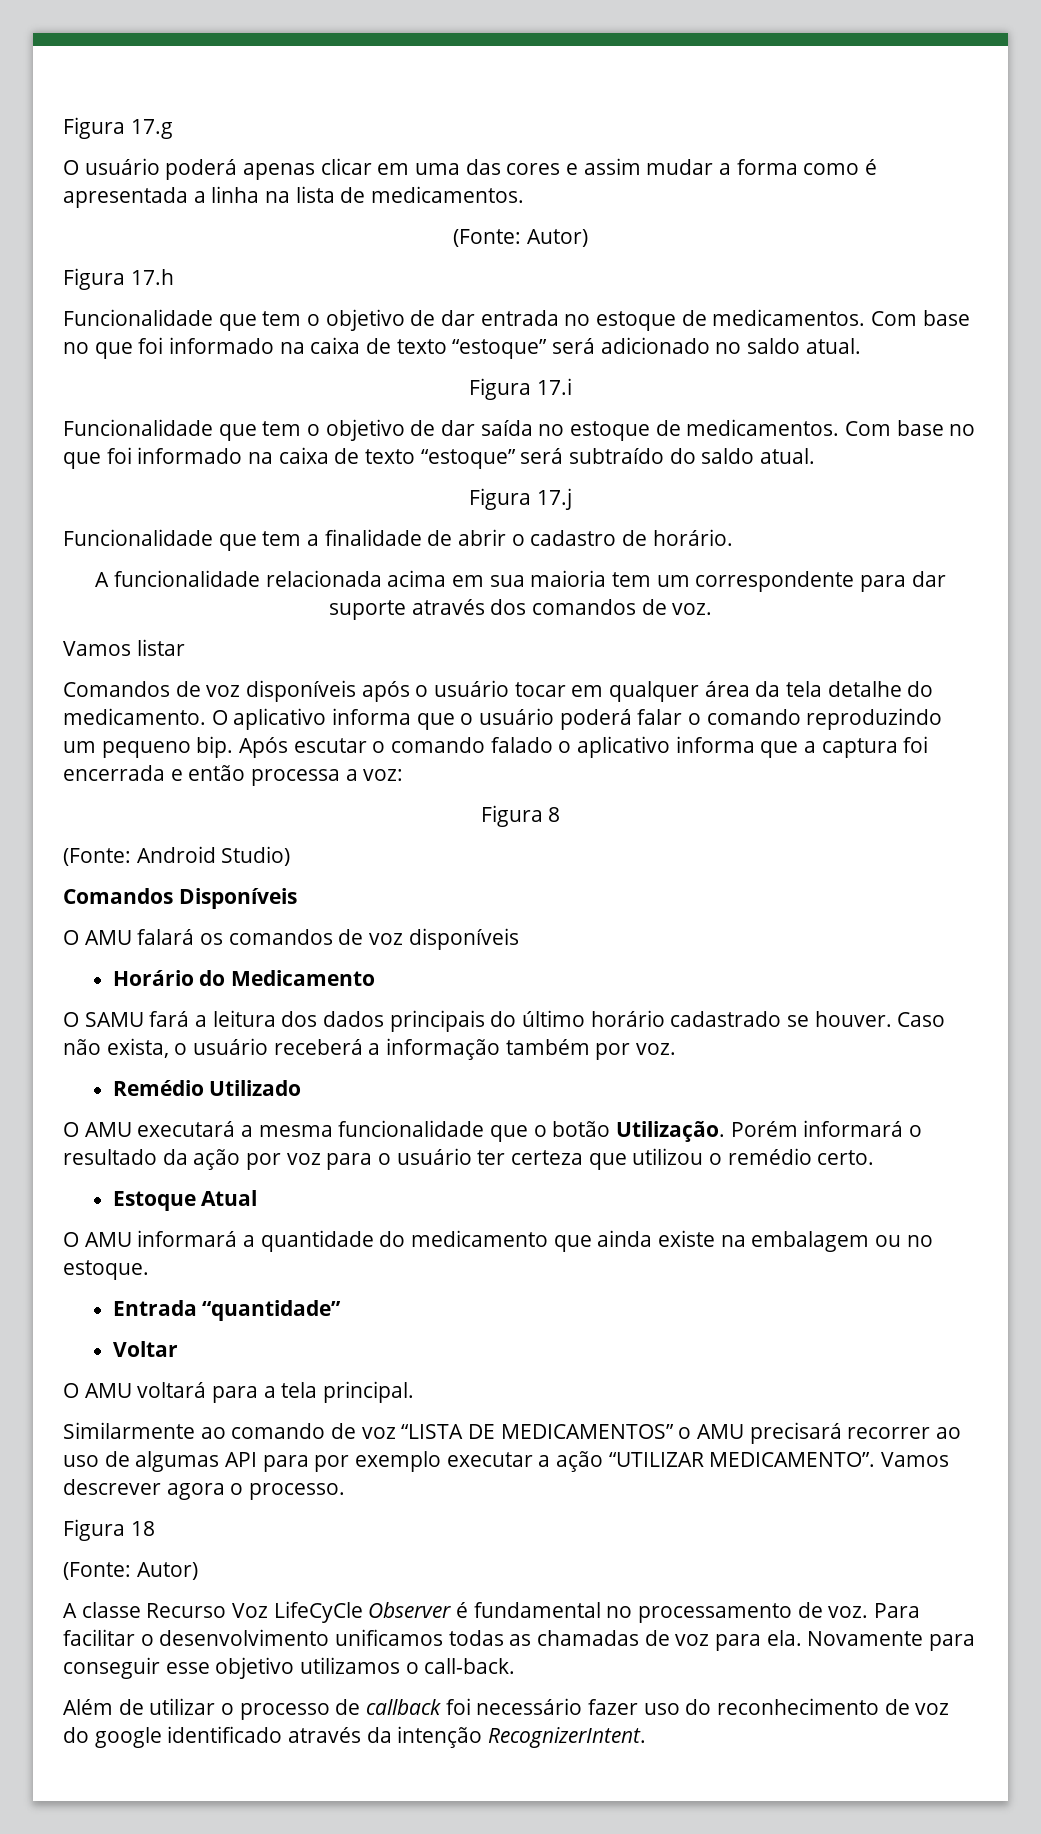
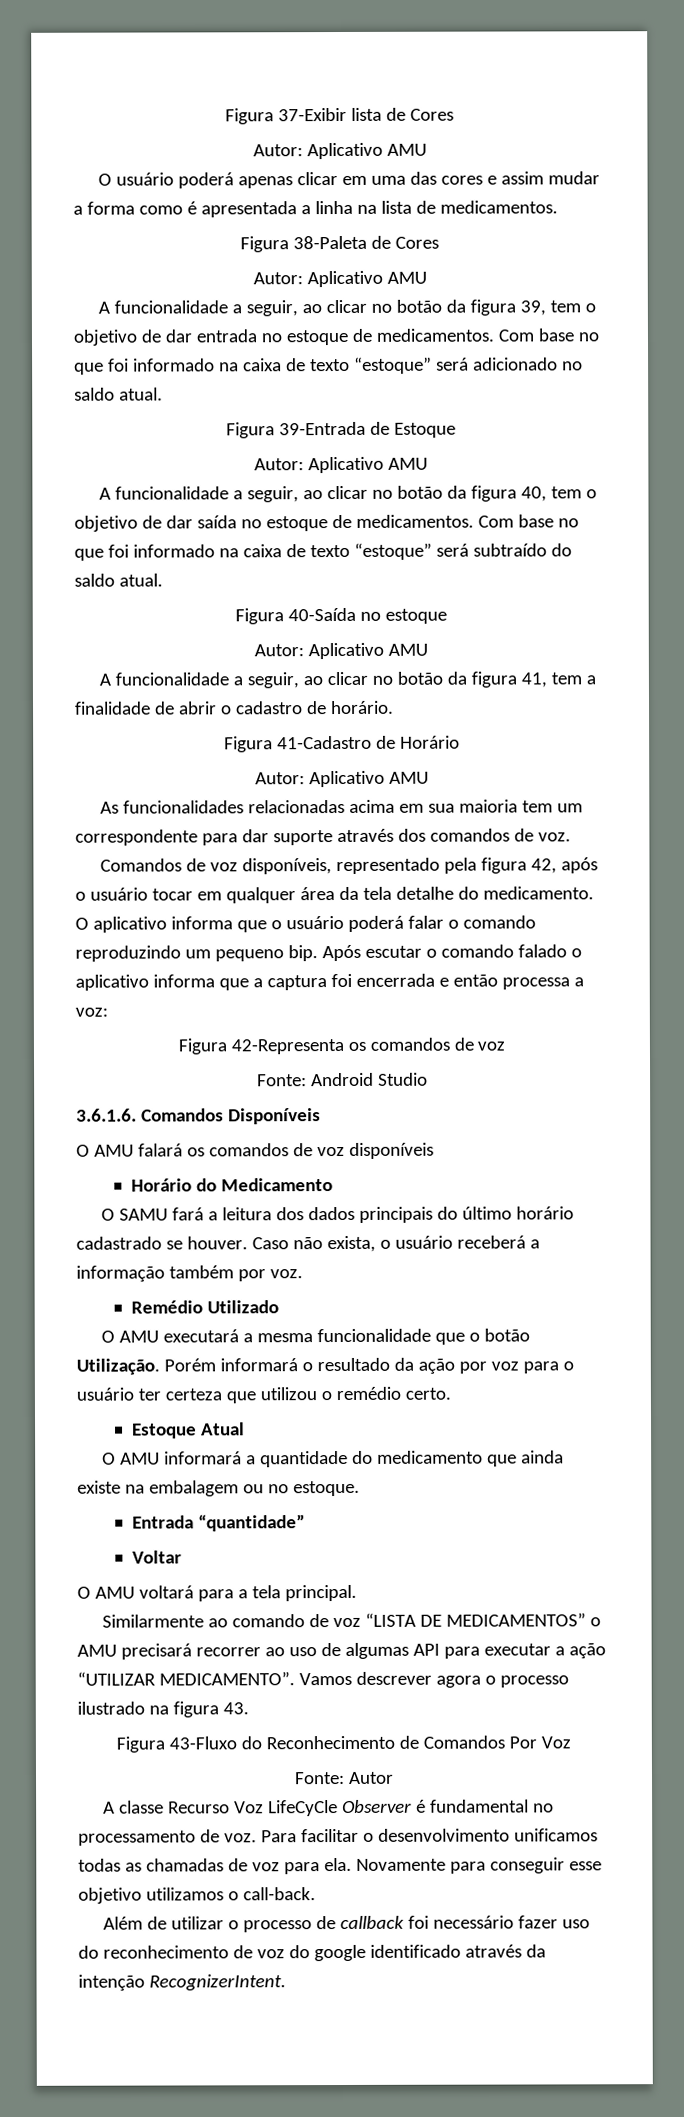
[63,117,173,139] Figura 17.g -> [225,107,454,125] [252,142,427,160] Figura 37-Exibir lista de Cores // Autor: Aplicativo AMU
[453,229,588,247] [63,268,174,290] [63,309,257,331] (Fonte: Autor) // Figura 17.h // Funcionalidade que -> [240,235,439,253] [252,270,427,288] [97,299,546,317] Figura 38-Paleta de Cores // Autor: Aplicativo AMU // A funcionalidade a seguir, ao clicar no botão da figura 39,
[536,378,572,395] [63,419,257,441] 17.i // Funcionalidade que -> [278,421,456,438] [253,456,428,474] [98,485,547,503] 39-Entrada de Estoque // Autor: Aplicativo AMU // A funcionalidade a seguir, ao clicar no botão da figura 40,
[536,488,572,510] [63,529,257,551] 17.j // Funcionalidade que -> [287,607,447,624] [253,642,428,660] [98,671,547,689] 40-Saída no estoque // Autor: Aplicativo AMU // A funcionalidade a seguir, ao clicar no botão da figura 41,
[95,570,382,587] A funcionalidade relacionada -> [223,735,460,753] [254,770,429,788] [99,799,345,814] Figura 41-Cadastro de Horário // Autor: Aplicativo AMU // As funcionalidades relacionadas
[63,639,185,656] // Vamos listar -> (571, 837) none
[246,680,357,702] disponíveis -> [241,857,557,875] disponíveis, representado pela figura 42,
[548,807,561,822] [63,846,291,866] 8 // (Fonte: Android Studio) // -> [230,1037,506,1055] [257,1072,428,1087] [76,1108,137,1122] 42-Representa os comandos de voz // Fonte: Android Studio // 3.6.1.6.
[314,1451,442,1472] por exemplo -> (480, 1652) none
[249,1483,346,1500] [63,1519,155,1541] [63,1562,198,1580] processo. // Figura 18 // (Fonte: Autor) -> [499,1675,569,1688] [77,1701,249,1718] [116,1735,571,1753] [294,1771,394,1785] processo ilustrado na figura 43. // Figura 43-Fluxo do Reconhecimento de Comandos Por Voz // Fonte: Autor

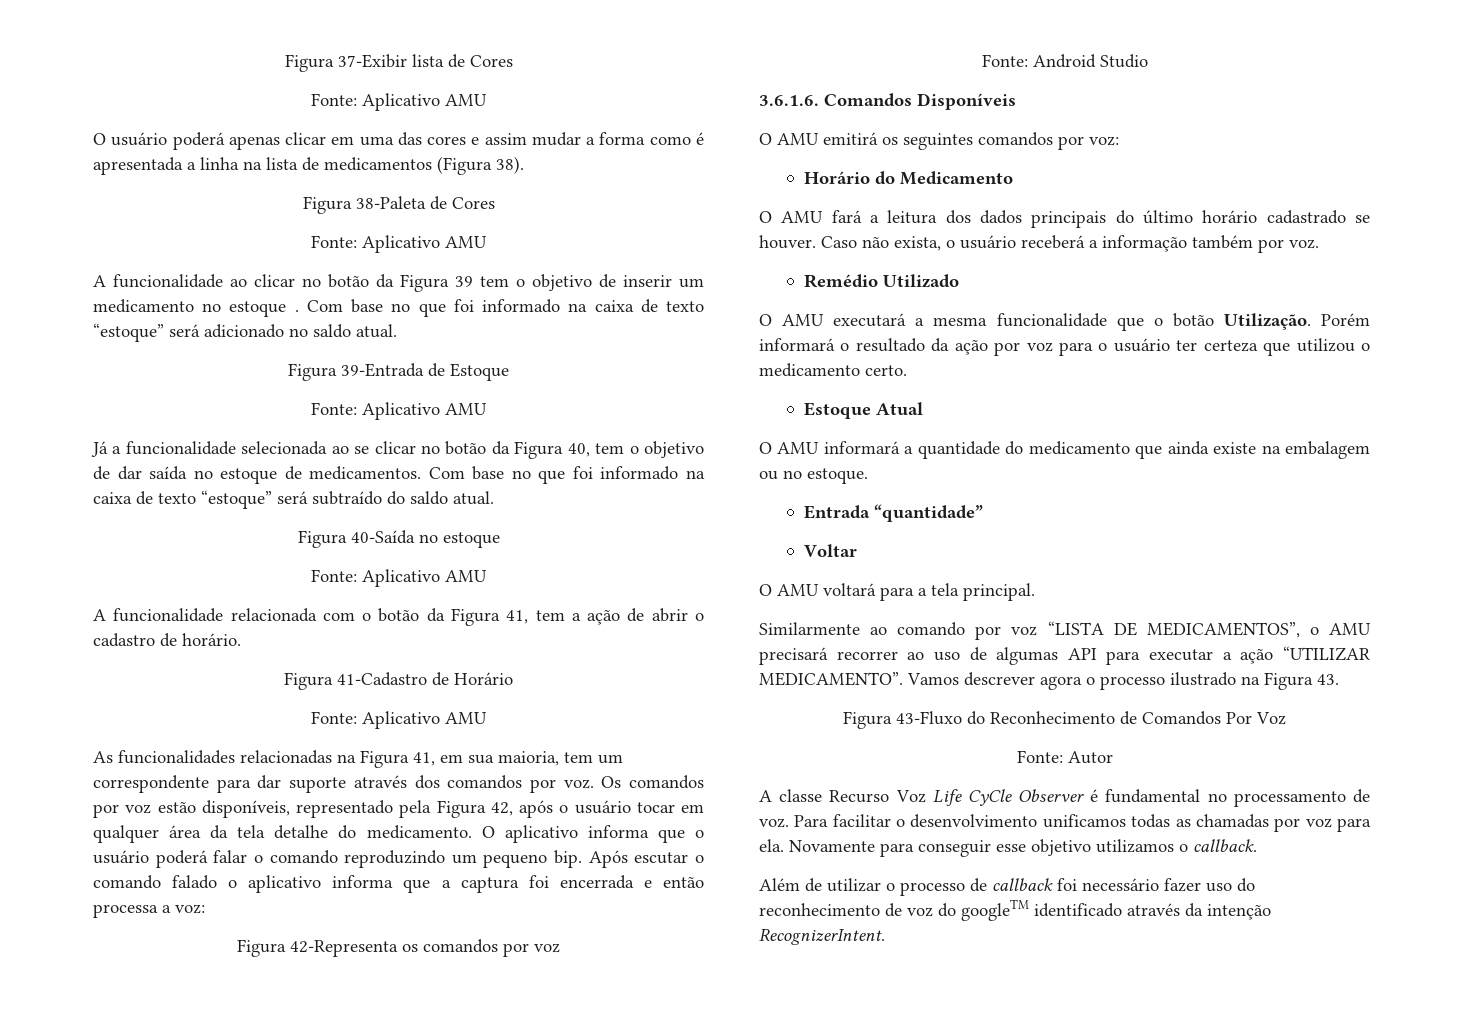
[252,144,303,157] Autor: -> [311,93,357,106] Fonte:
[439,200,558,214] medicamentos. -> [324,156,524,175] medicamentos (Figura 38).
[252,270,427,288] [97,299,596,317] [73,328,494,346] Autor: Aplicativo AMU // A funcionalidade a seguir, ao clicar no botão da figura 39, tem o objetivo de dar entrada no estoque de medicamentos. -> [311,235,487,253] [93,274,704,292] [93,299,299,317] Fonte: Aplicativo AMU // A funcionalidade ao clicar no botão da Figura 39 tem o objetivo de inserir um medicamento no estoque .
[253,456,428,474] [98,485,517,503] Autor: Aplicativo AMU // A funcionalidade a seguir, ao clicar no botão da figura -> [311,402,487,420] [91,441,564,459] Fonte: Aplicativo AMU // Já a funcionalidade selecionada ao se clicar no botão da Figura
[253,642,428,660] [98,671,517,689] Autor: Aplicativo AMU // A funcionalidade a seguir, ao clicar no botão da figura -> [311,569,487,587] [93,608,500,626] Fonte: Aplicativo AMU // A funcionalidade relacionada com o botão da Figura
[75,701,151,715] finalidade -> [587,609,621,625] ação
[254,772,305,785] Autor: -> [311,711,357,724] Fonte:
[348,799,395,813] acima -> [337,750,435,768] na Figura 41,
[458,799,518,813] maioria -> [498,751,559,766] maioria,
[513,828,571,842] [99,858,238,872] de voz. // Comandos de voz -> [529,775,704,793] [93,801,196,818] por voz. Os comandos por voz estão
[480,857,527,874] figura -> [436,800,486,818] Figura
[453,1037,474,1051] de -> [503,943,529,957] por
[137,1142,434,1159] falará os comandos de voz disponíveis -> [823,132,1119,150] emitirá os seguintes comandos por voz:
[118,1208,168,1221] SAMU -> [781,211,824,223] AMU
[335,1386,401,1401] remédio -> [759,363,860,377] medicamento
[308,1614,329,1628] de -> [975,626,1002,640] por
[445,1612,586,1627] MEDICAMENTOS” -> [1146,622,1300,638] MEDICAMENTOS”,
[172,1701,219,1718] figura -> [1264,672,1313,690] Figura
[267,1800,338,1817] LifeCyCle -> [932,789,1012,806] Life CyCle
[227,1858,248,1872] de -> [1274,818,1301,832] por
[242,1887,316,1901] call-back. -> [1193,839,1257,852] callback.
[313,1944,366,1962] google -> [961,899,1029,921] googleTM

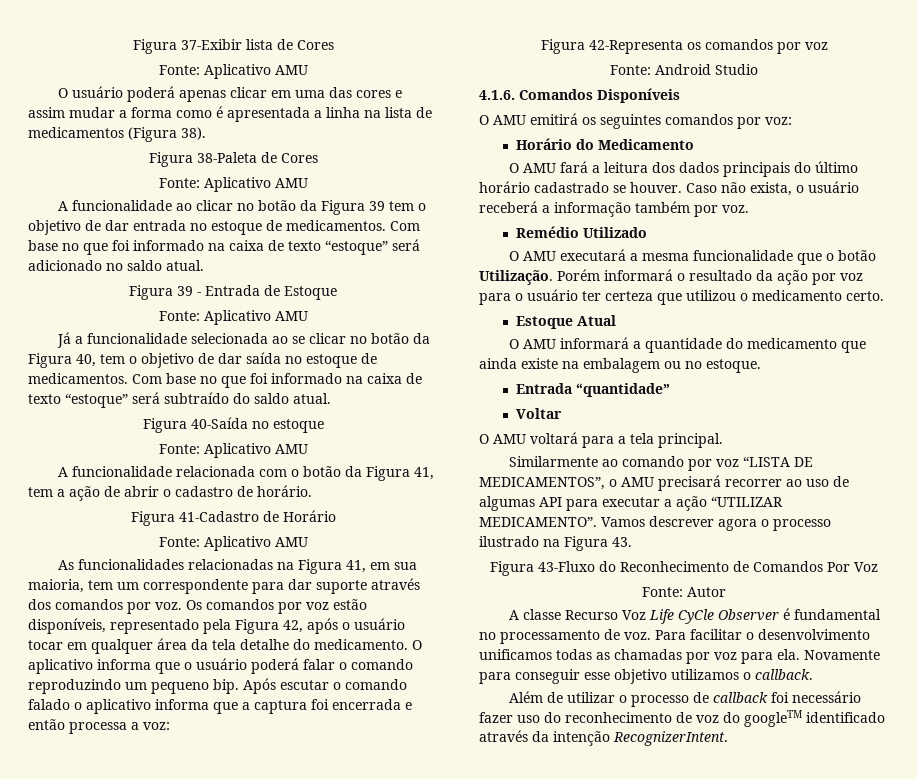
[623,275,704,288] [93,299,299,317] inserir um medicamento no estoque . -> [105,220,386,235] dar entrada no estoque de medicamentos.
[341,363,424,377] 39-Entrada -> [177,285,260,296] 39 - Entrada
[759,95,819,106] 3.6.1.6. -> [479,90,515,100] 4.1.6.

